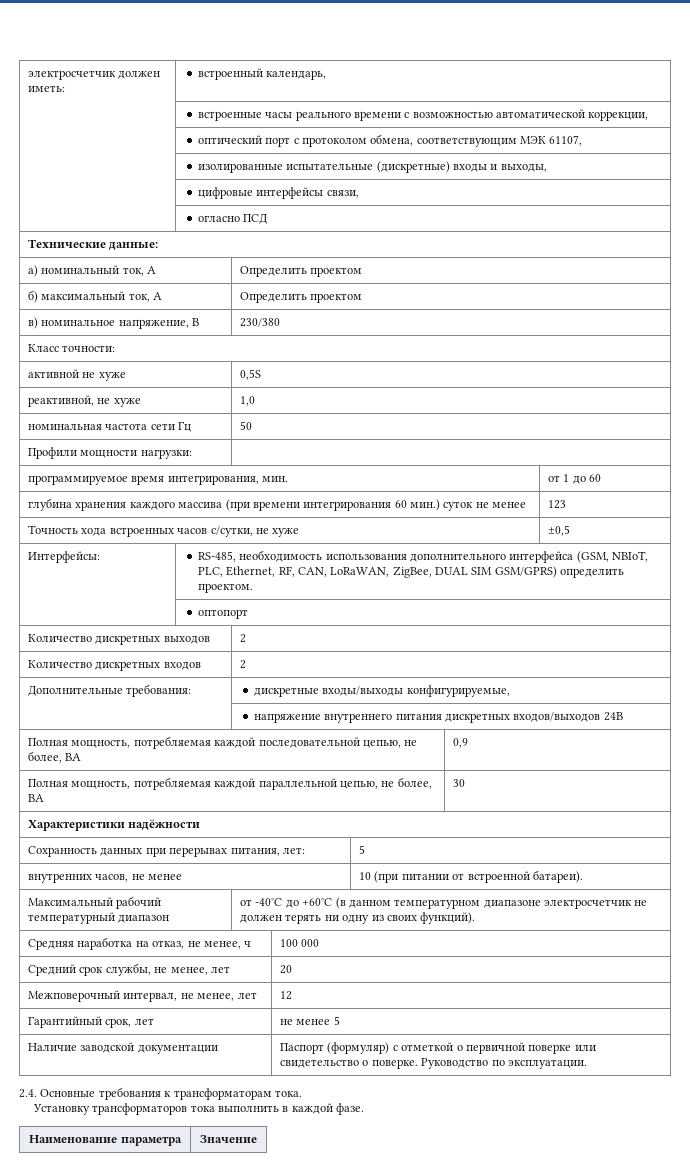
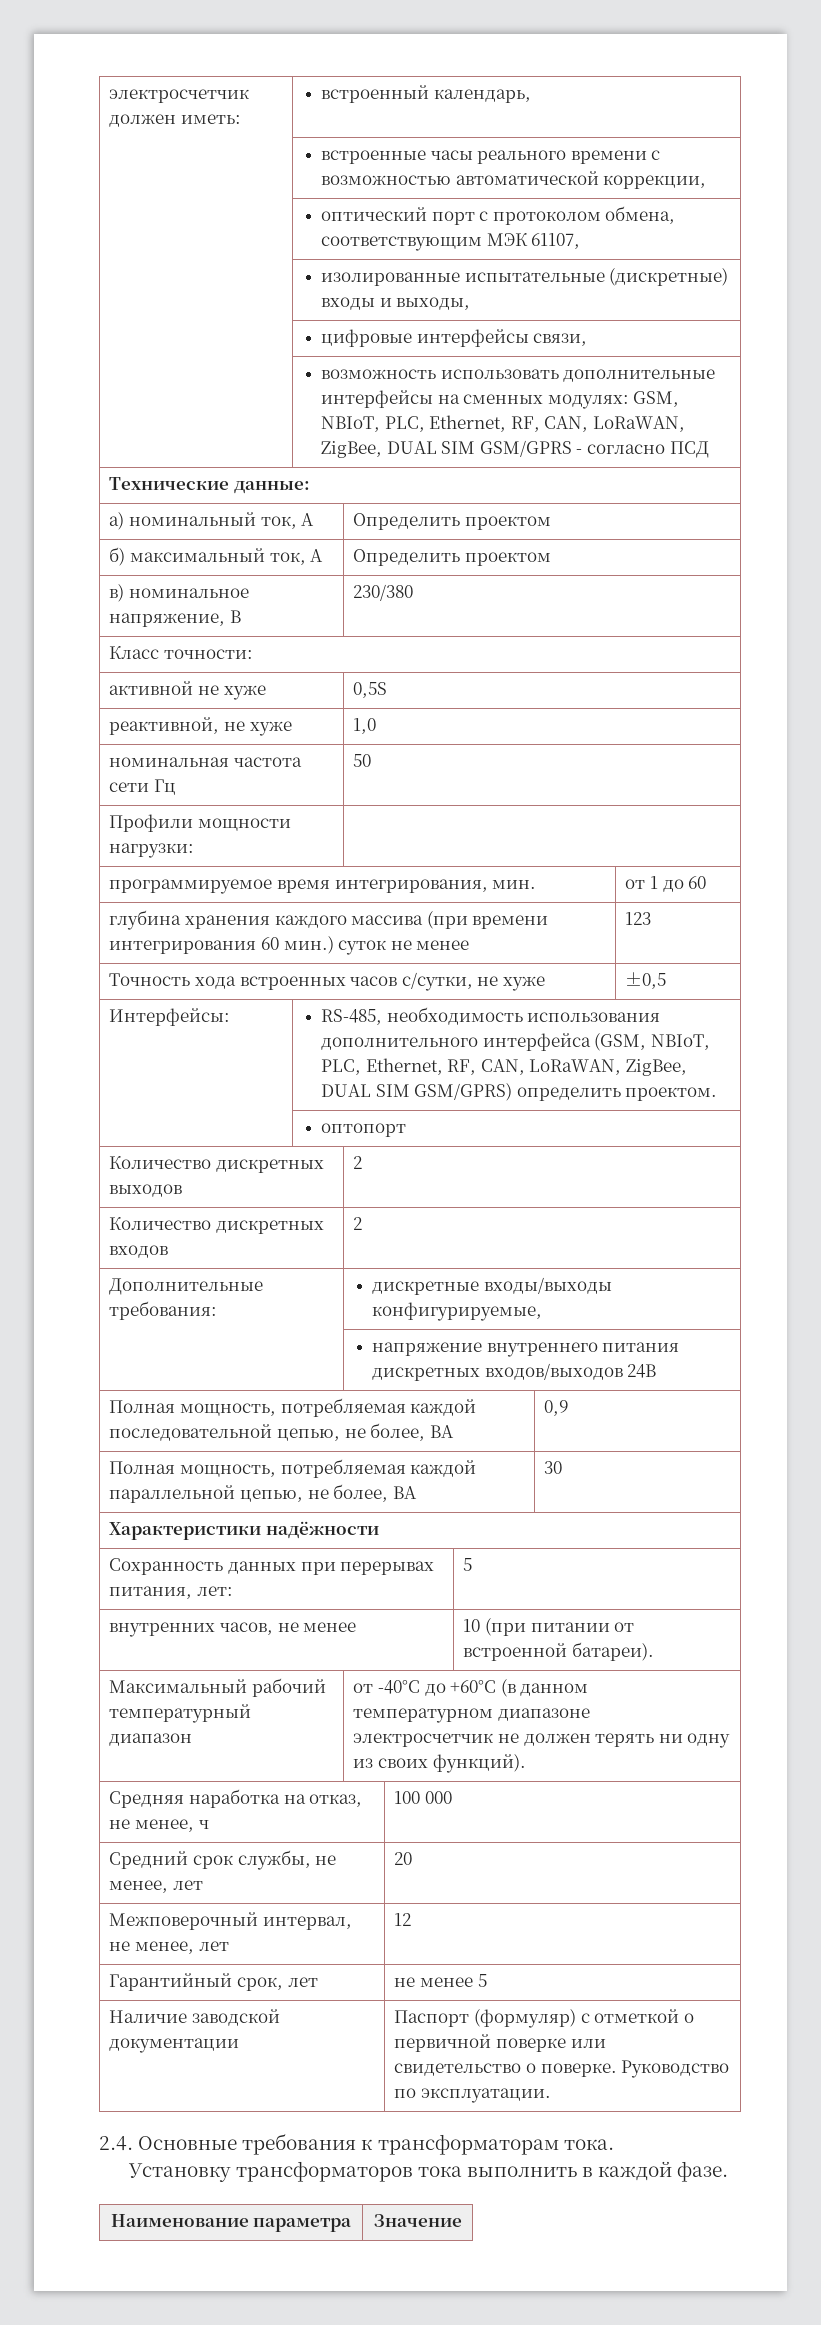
[197,215,240,222] огласно -> [321,369,716,382] [321,390,680,409] [321,415,685,432] [321,440,665,458] возможность использовать дополнительные интерфейсы на сменных модулях: GSM, NBIoT, PLC, Ethernet, RF, CAN, LoRaWAN, ZigBee, DUAL SIM GSM/GPRS - согласно

